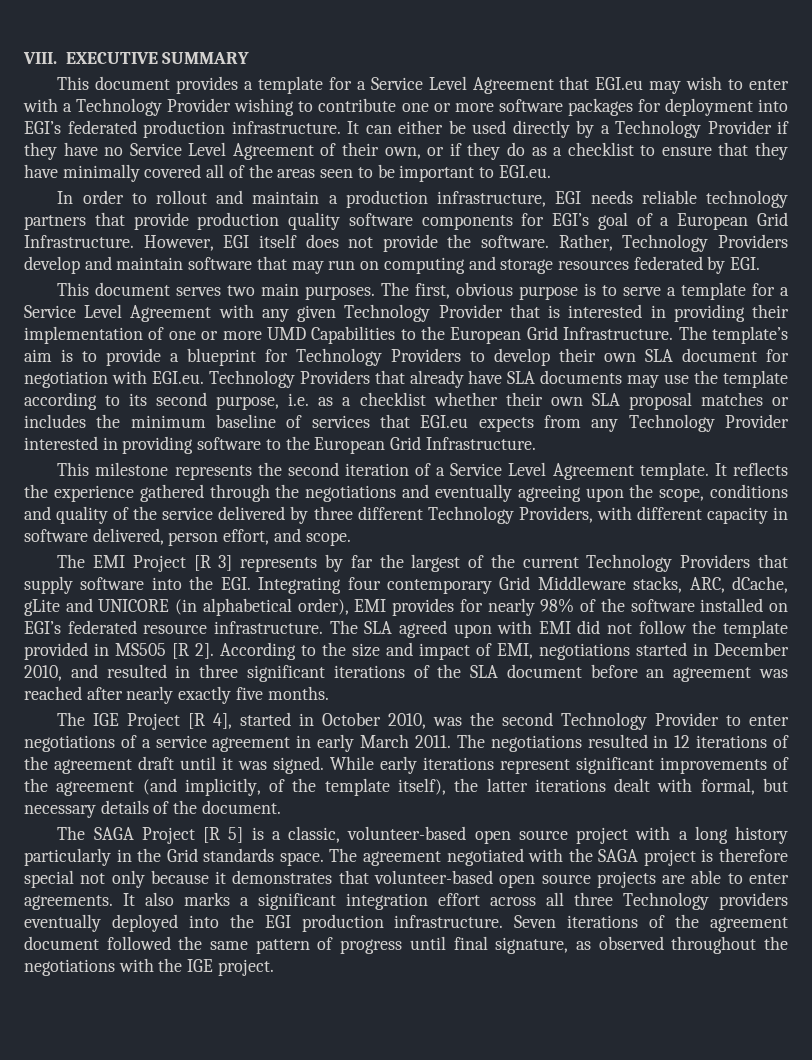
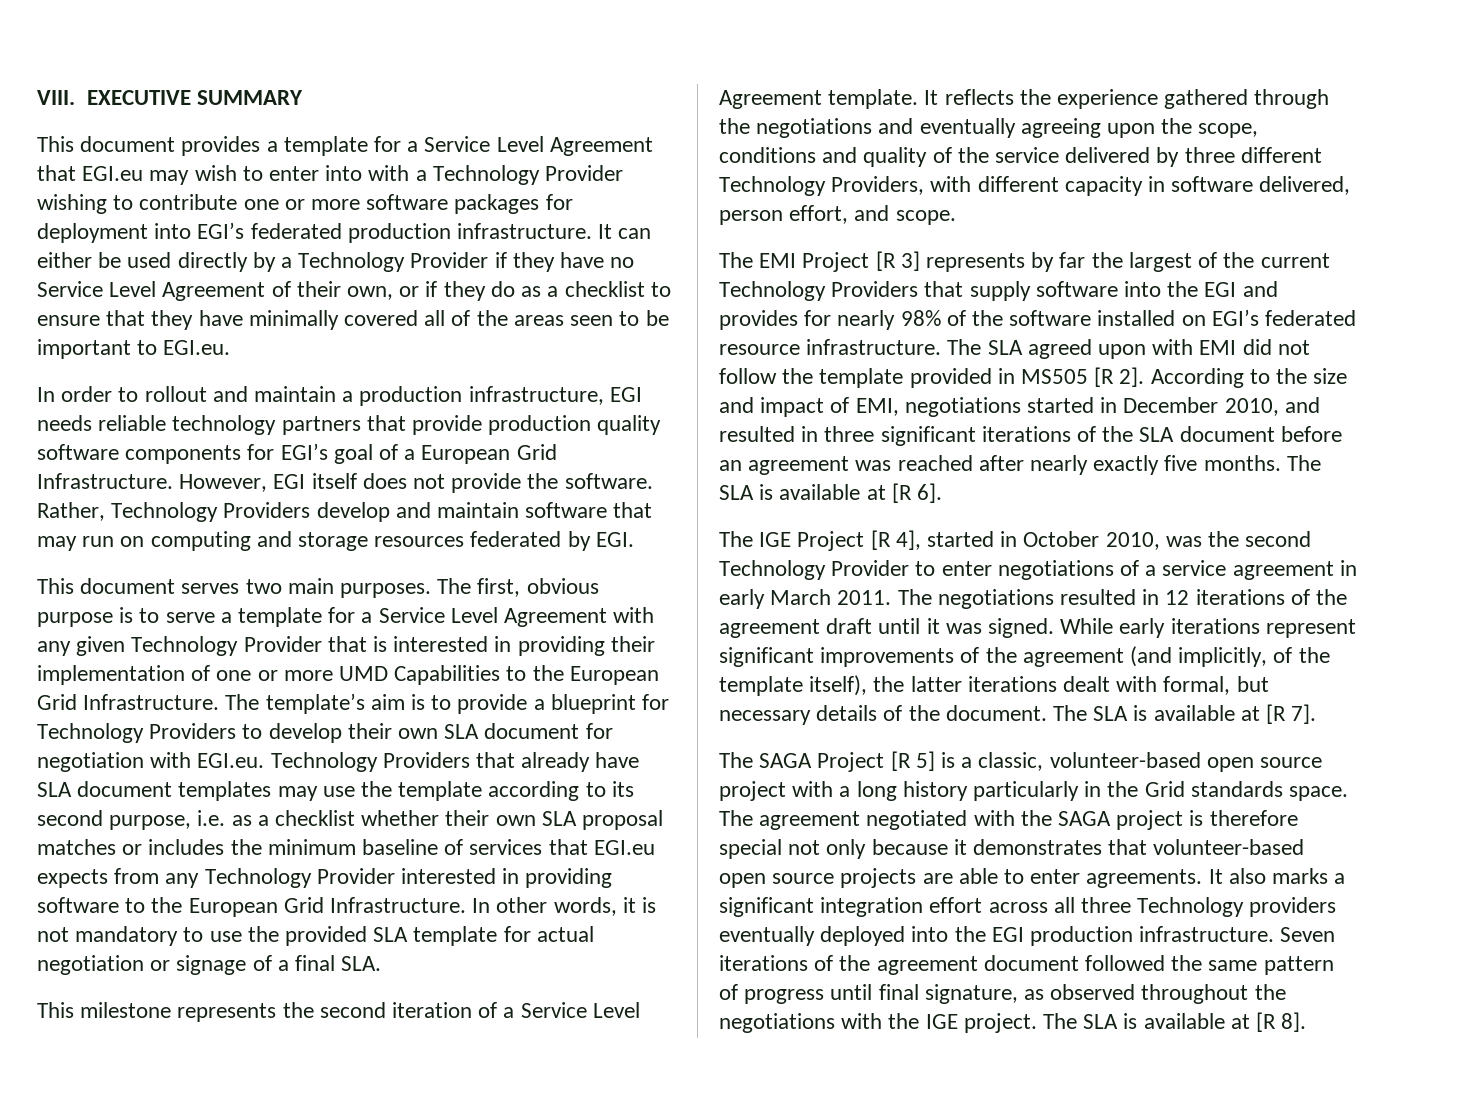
(789, 84) none -> [325,165,363,181] into
[540,370,623,384] documents -> [77,781,272,801] document templates
(536, 443) none -> [472,897,657,916] [37,926,594,946] [37,955,382,975] In other words, it is not mandatory to use the provided SLA template for actual negotiation or signage of a final SLA.
[220,576,788,594] [24,598,387,616] EGI. Integrating four contemporary Grid Middleware stacks, ARC, dCache, gLite and UNICORE (in alphabetical order), EMI -> [1204,281,1278,297] EGI and
(329, 693) none -> [1286,455,1321,471] [719,483,943,503] The SLA is available at [R 6].
(281, 807) none -> [1053,704,1317,724] The SLA is available at [R 7].
(274, 967) none -> [1043,1012,1307,1032] The SLA is available at [R 8].

